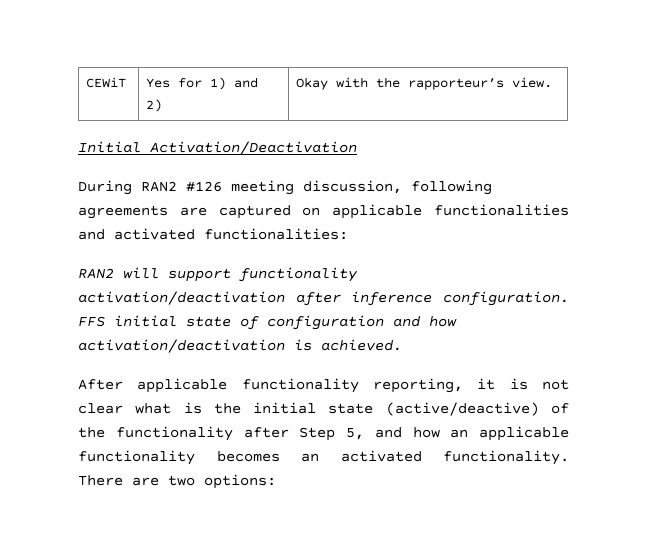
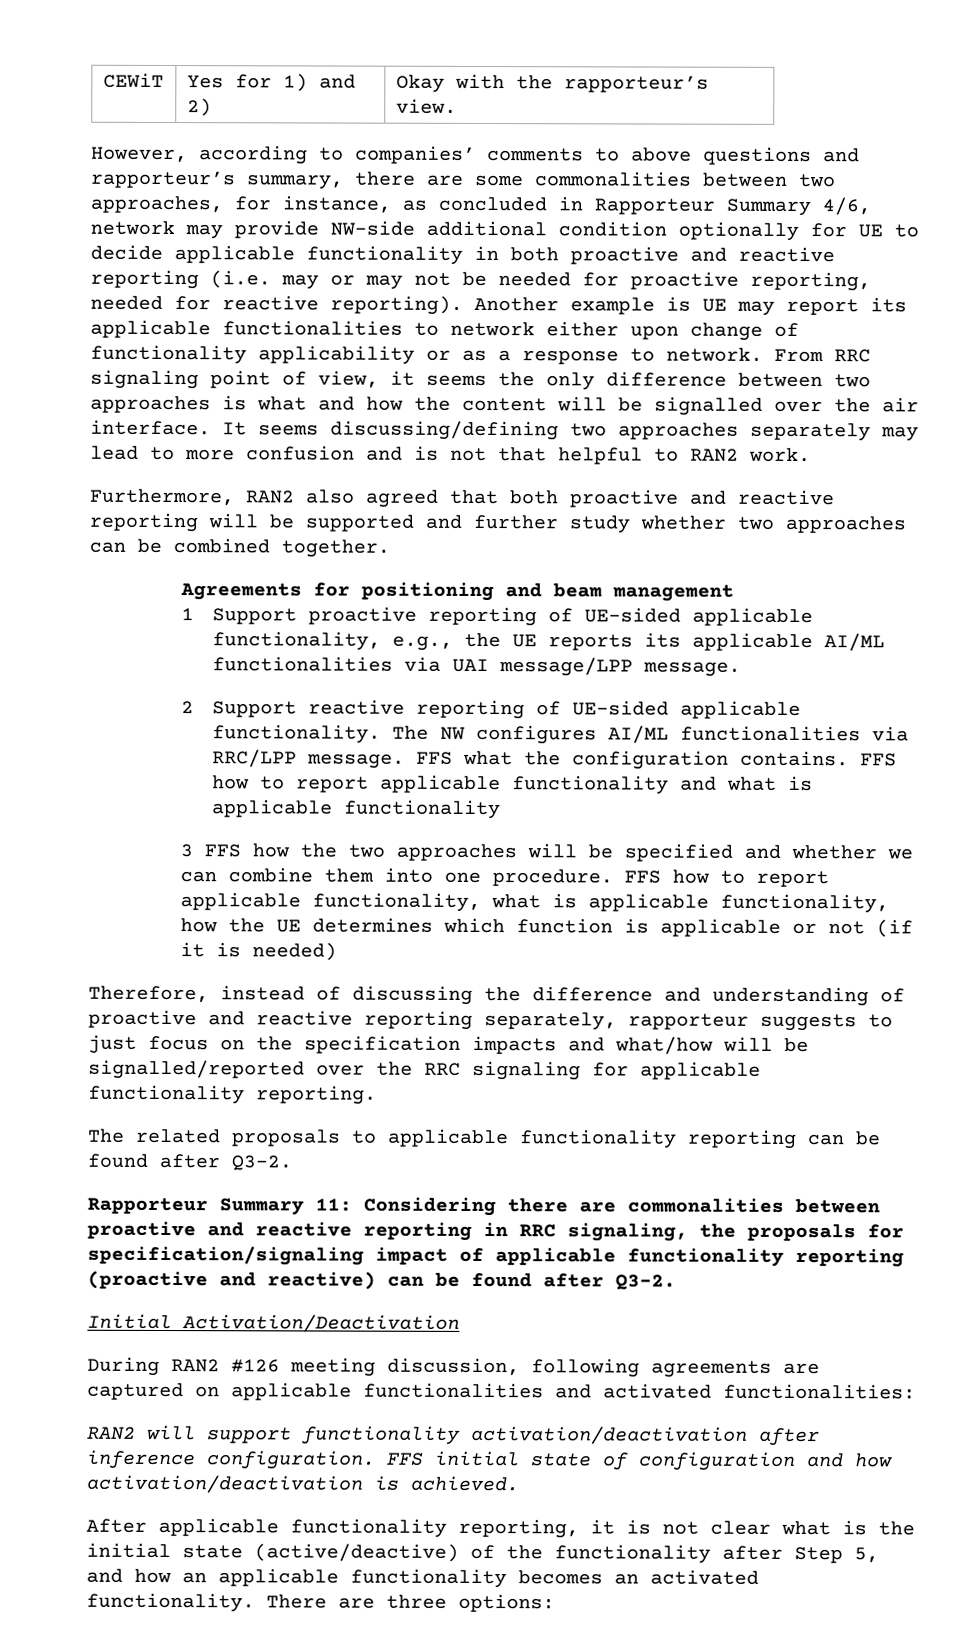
(552, 82) none -> [91,145,860,166] [90,170,836,190] [90,195,871,217] [90,220,919,241] [90,244,835,265] [90,269,871,292] [90,295,907,316] [90,319,799,341] [90,344,871,365] [90,369,871,391] [90,395,919,416] [90,419,919,442] [90,445,811,465] [89,488,835,508] [89,512,906,534] [89,538,390,558] [180,581,735,602] [181,606,813,627] [211,631,885,652] [211,656,741,677] [181,699,801,720] [211,724,909,745] [211,749,897,770] [211,774,813,795] [211,799,501,820] [180,843,914,862] [180,867,830,888] [180,892,890,914] [180,917,914,938] [180,942,338,961] [88,985,905,1007] [88,1009,893,1032] [88,1034,809,1055] [88,1059,761,1081] [88,1084,377,1105] [87,1128,881,1149] [87,1153,292,1171] [87,1196,880,1217] [87,1220,904,1242] [87,1245,904,1268] [87,1270,676,1290] // However, according to companies’ comments to above questions and rapporteur’s summary, there are some commonalities between two approaches, for instance, as concluded in Rapporteur Summary 4/6, network may provide NW-side additional condition optionally for UE to decide applicable functionality in both proactive and reactive reporting (i.e. may or may not be needed for proactive reporting, needed for reactive reporting). Another example is UE may report its applicable functionalities to network either upon change of functionality applicability or as a response to network. From RRC signaling point of view, it seems the only difference between two approaches is what and how the content will be signalled over the air interface. It seems discussing/defining two approaches separately may lead to more confusion and is not that helpful to RAN2 work. // Furthermore, RAN2 also agreed that both proactive and reactive reporting will be supported and further study whether two approaches can be combined together. // Agreements for positioning and beam management // 1 Support proactive reporting of UE-sided applicable functionality, e.g., the UE reports its applicable AI/ML functionalities via UAI message/LPP message. // 2 Support reactive reporting of UE-sided applicable functionality. The NW configures AI/ML functionalities via RRC/LPP message. FFS what the configuration contains. FFS how to report applicable functionality and what is applicable functionality // 3 FFS how the two approaches will be specified and whether we can combine them into one procedure. FFS how to report applicable functionality, what is applicable functionality, how the UE determines which function is applicable or not (if it is needed) // Therefore, instead of discussing the difference and understanding of proactive and reactive reporting separately, rapporteur suggests to just focus on the specification impacts and what/how will be signalled/reported over the RRC signaling for applicable functionality reporting. // The related proposals to applicable functionality reporting can be found after Q3-2. // Rapporteur Summary 11: Considering there are commonalities between proactive and reactive reporting in RRC signaling, the proposals for specification/signaling impact of applicable functionality reporting (proactive and reactive) can be found after Q3-2.
[168,475,195,486] two -> [386,1594,447,1609] three

